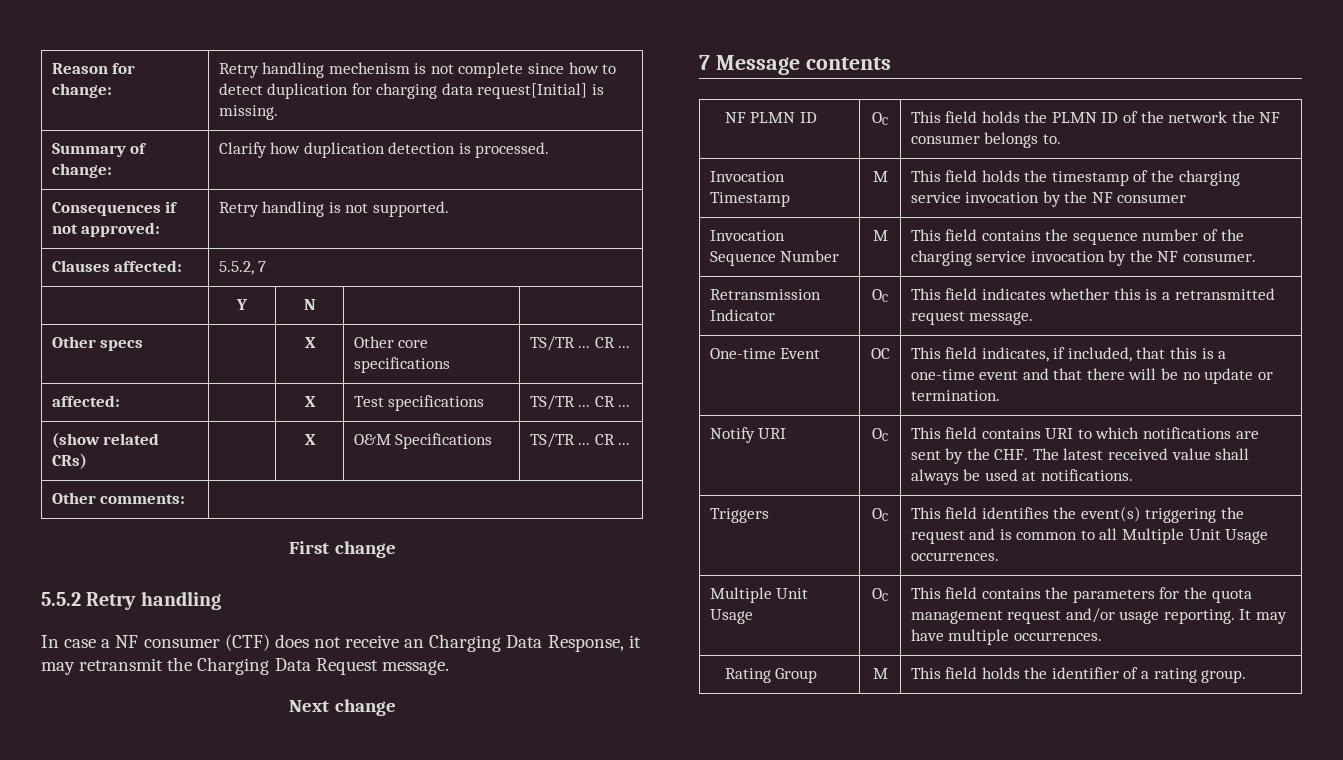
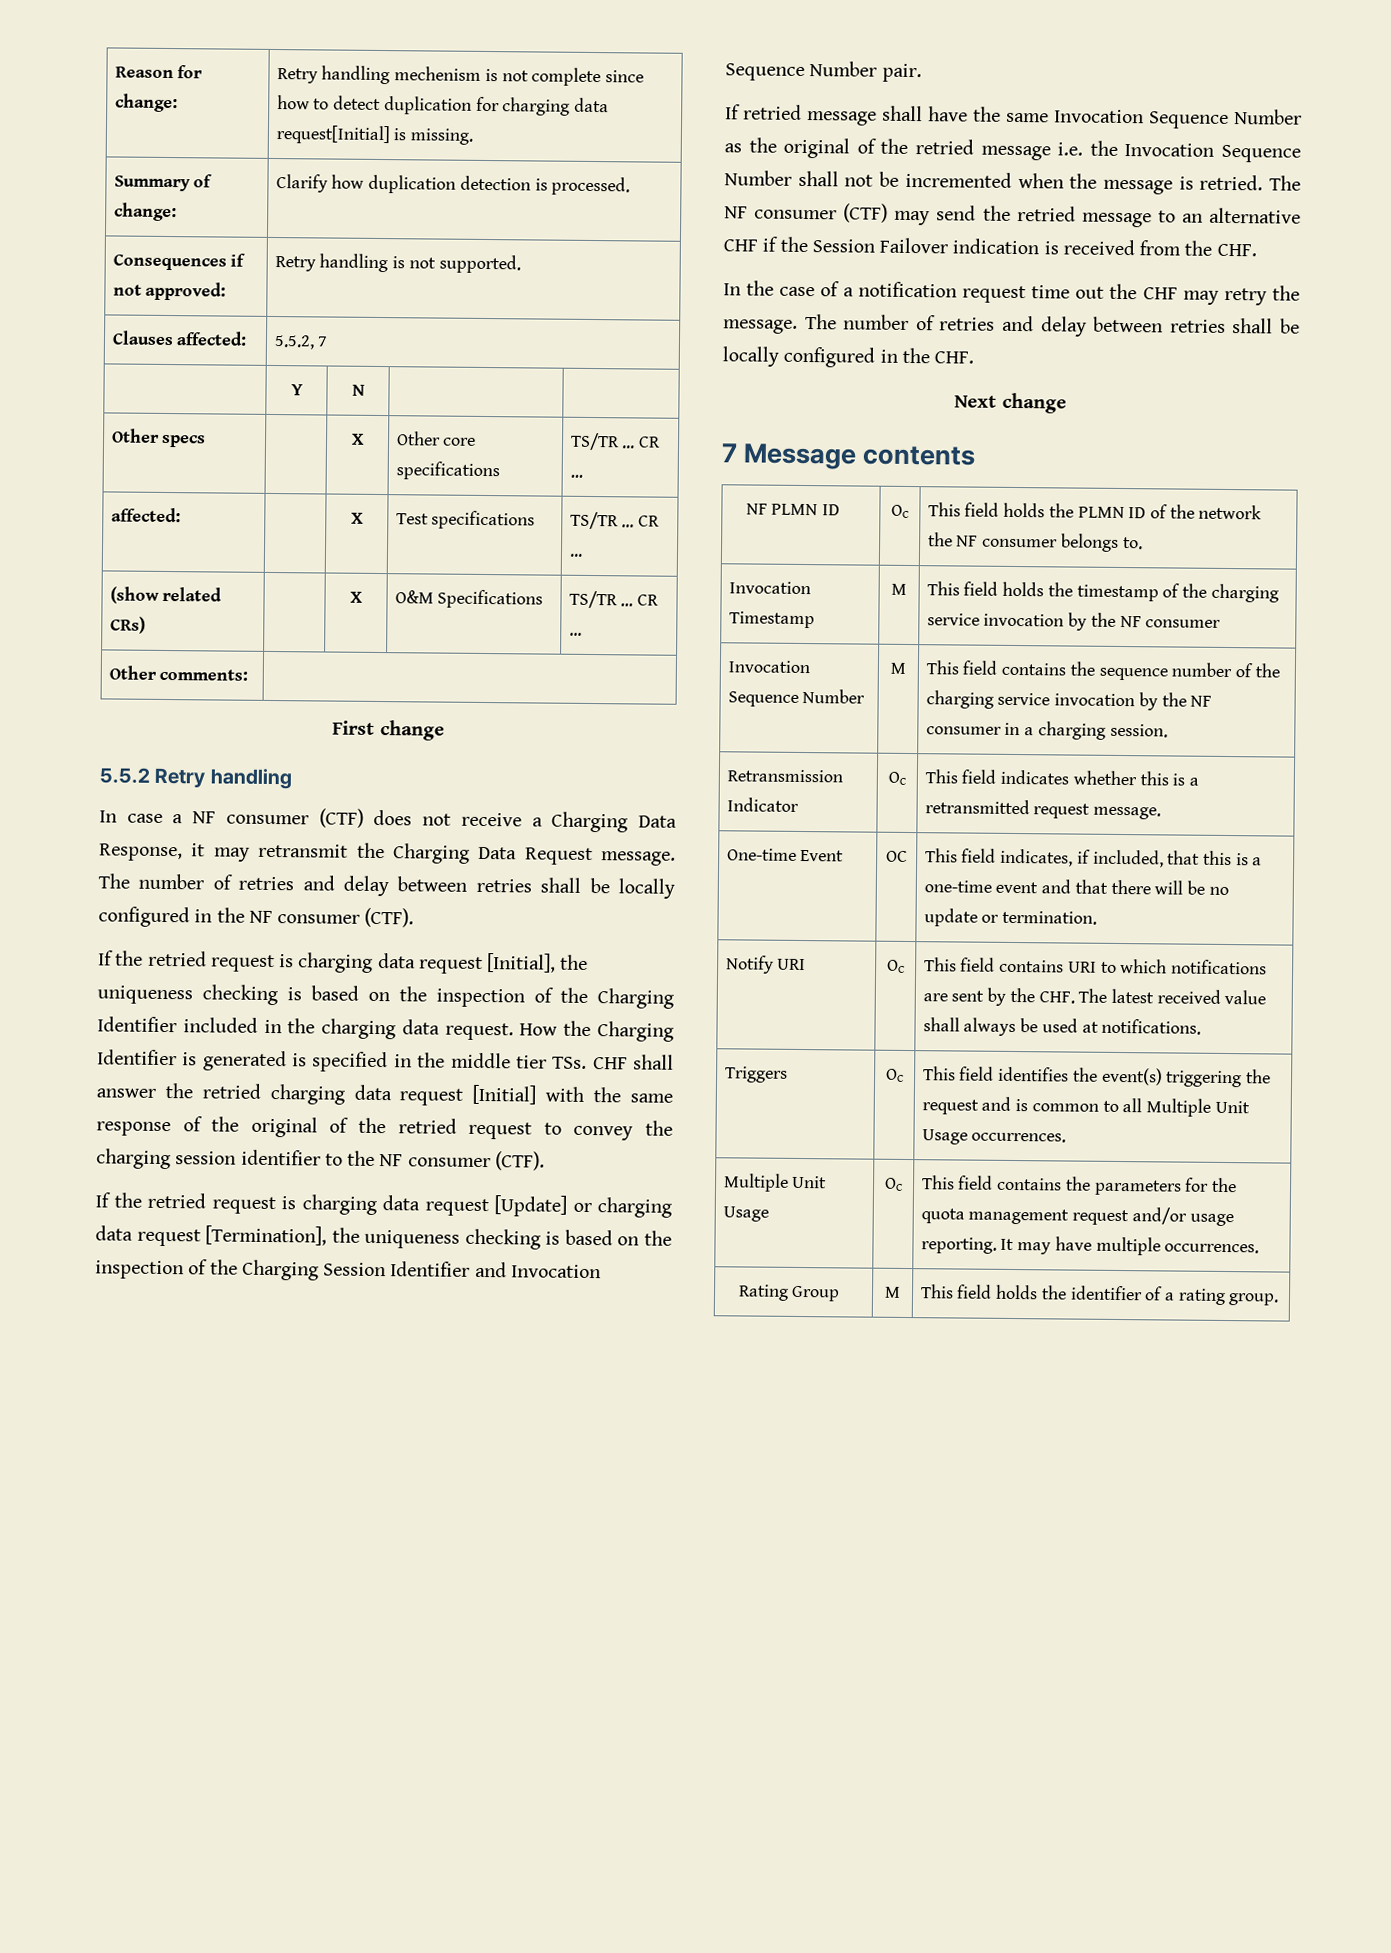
[404,639,425,648] an -> [531,817,543,827] a
(449, 667) none -> [98,873,675,899] [98,906,415,928] [98,950,589,974] [97,984,674,1009] [97,1016,674,1042] [97,1049,675,1073] [96,1083,674,1106] [96,1116,674,1141] [96,1148,545,1171] [95,1192,672,1218] [95,1225,672,1250] [95,1259,601,1281] [725,61,922,83] [725,104,1302,129] [724,137,1301,163] [724,170,1301,195] [724,203,1301,228] [723,236,1257,257] [723,280,1300,306] [723,313,1300,337] [722,346,975,368] The number of retries and delay between retries shall be locally configured in the NF consumer (CTF). // If the retried request is charging data request [Initial], the uniqueness checking is based on the inspection of the Charging Identifier included in the charging data request. How the Charging Identifier is generated is specified in the middle tier TSs. CHF shall answer the retried charging data request [Initial] with the same response of the original of the retried request to convey the charging session identifier to the NF consumer (CTF). // If the retried request is charging data request [Update] or charging data request [Termination], the uniqueness checking is based on the inspection of the Charging Session Identifier and Invocation Sequence Number pair. // If retried message shall have the same Invocation Sequence Number as the original of the retried message i.e. the Invocation Sequence Number shall not be incremented when the message is retried. The NF consumer (CTF) may send the retried message to an alternative CHF if the Session Failover indication is received from the CHF. // In the case of a notification request time out the CHF may retry the message. The number of retries and delay between retries shall be locally configured in the CHF.
[1183,253,1257,262] consumer. -> [925,721,1168,740] consumer in a charging session.

